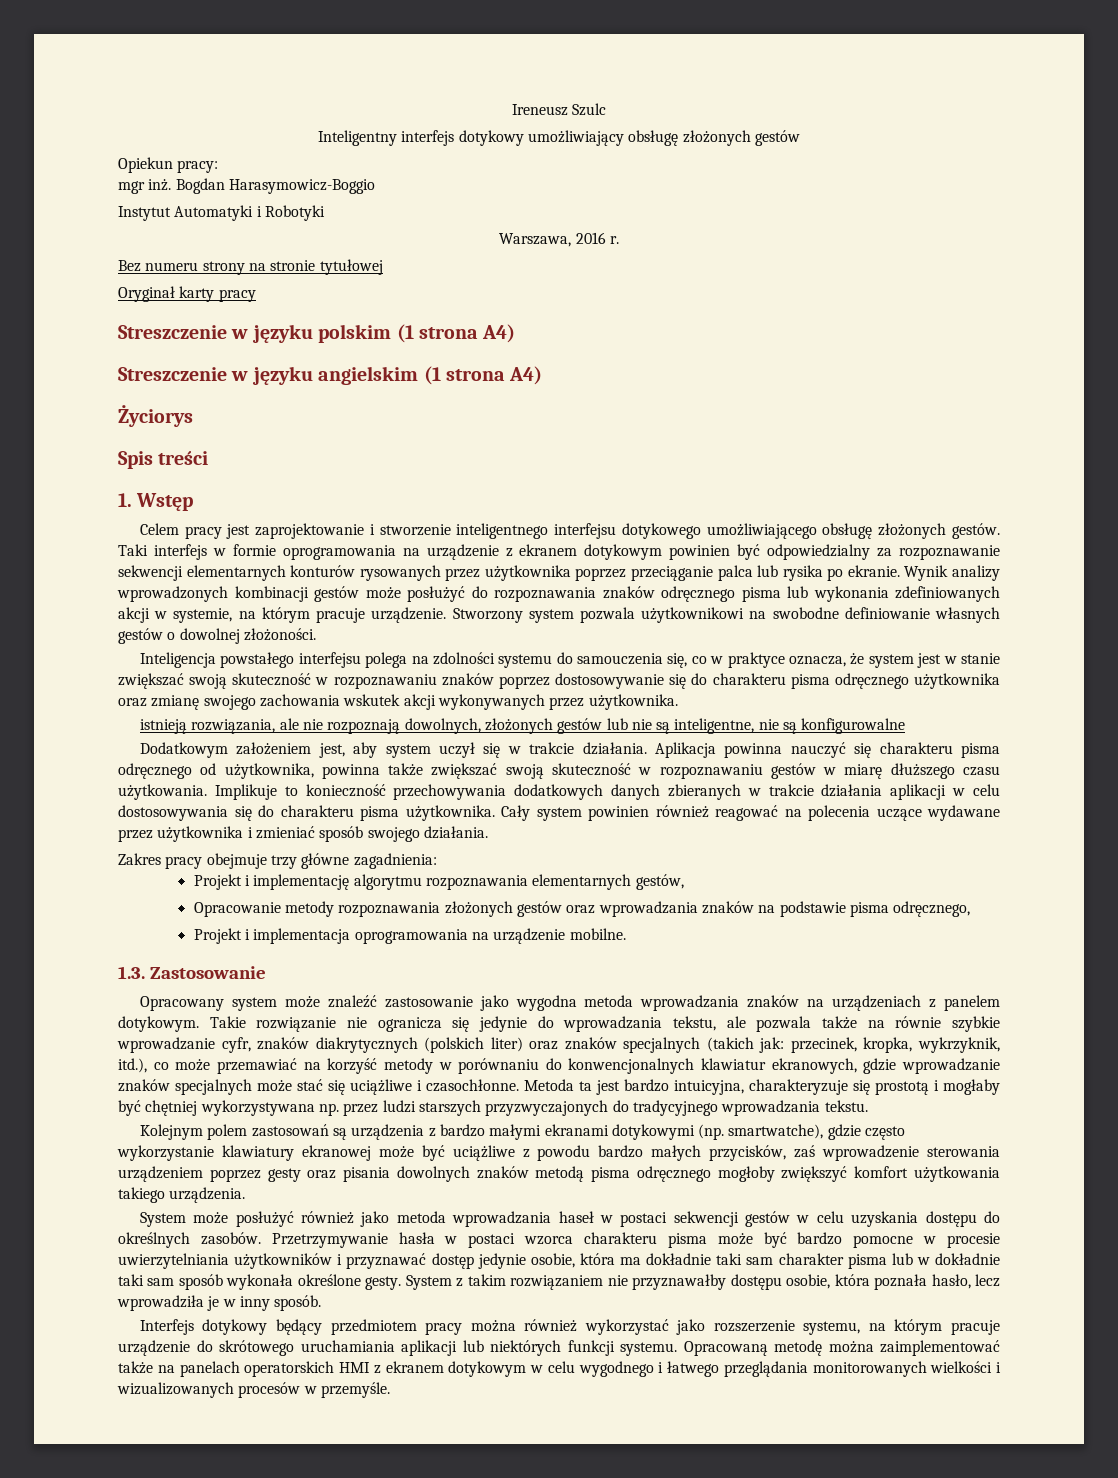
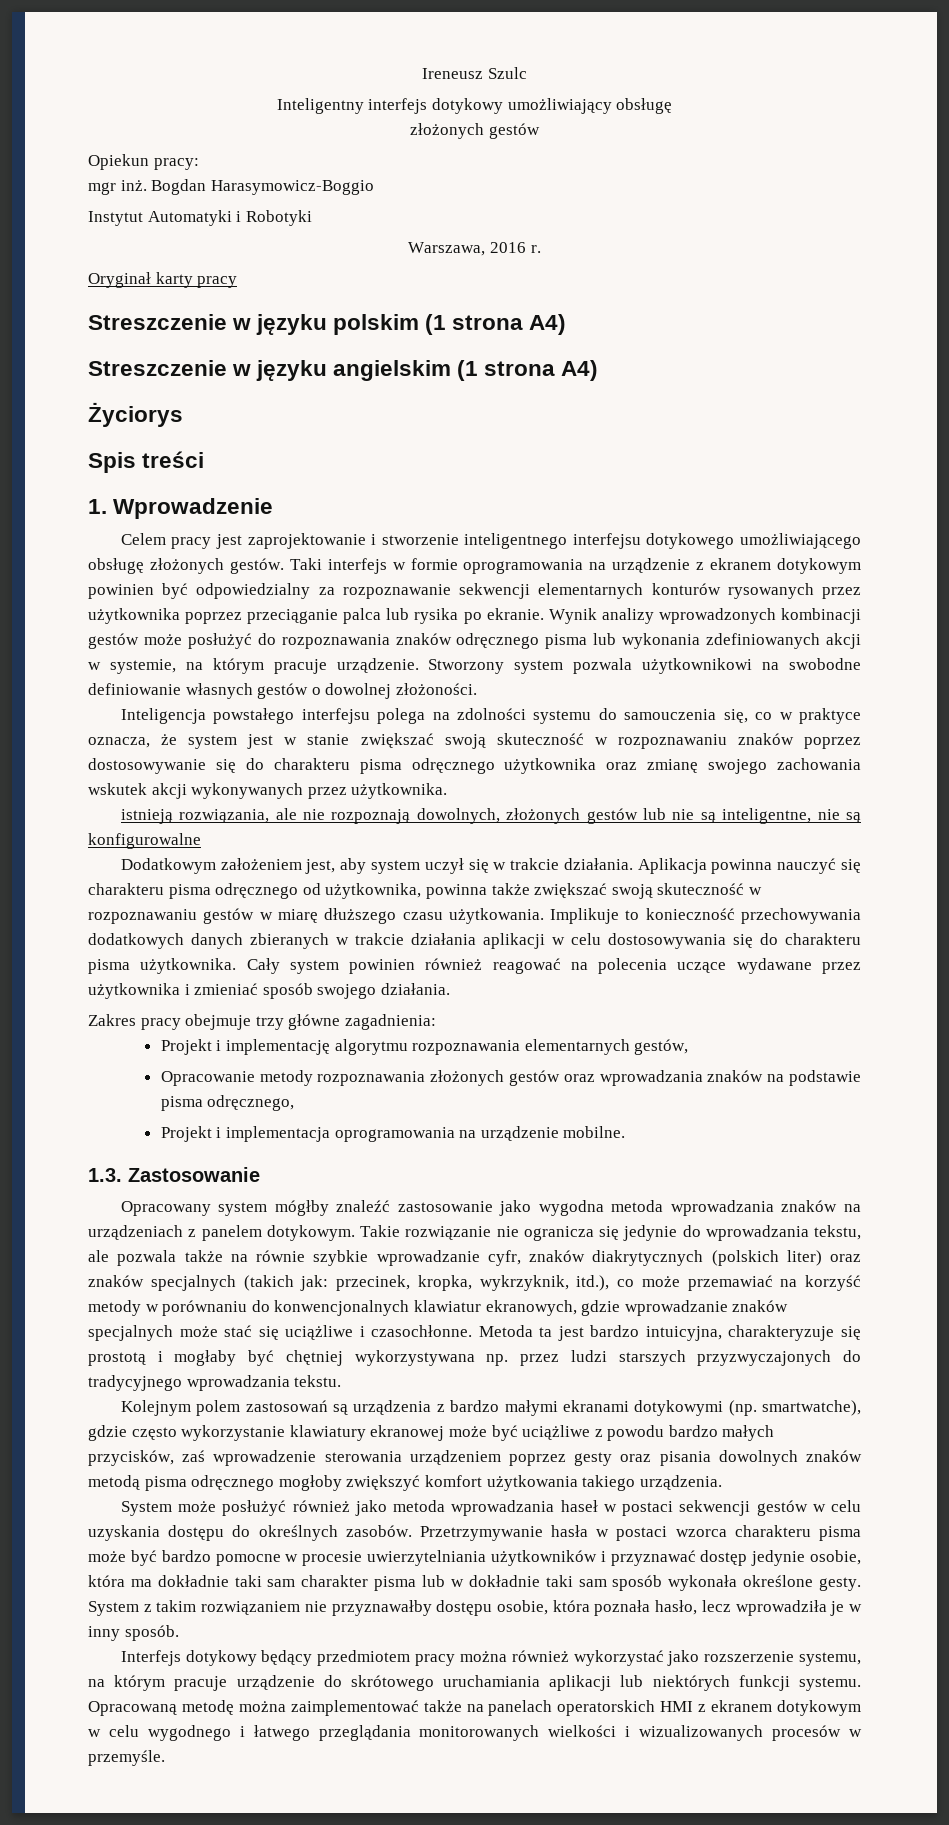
(679, 138) none -> (673, 106) //
[118,259,383,275] // Bez numeru strony na stronie tytułowej -> (541, 249) none
[136,493,194,511] Wstęp -> [113,498,274,519] Wprowadzenie
[284,996,320,1008] może -> [274,1200,329,1216] mógłby

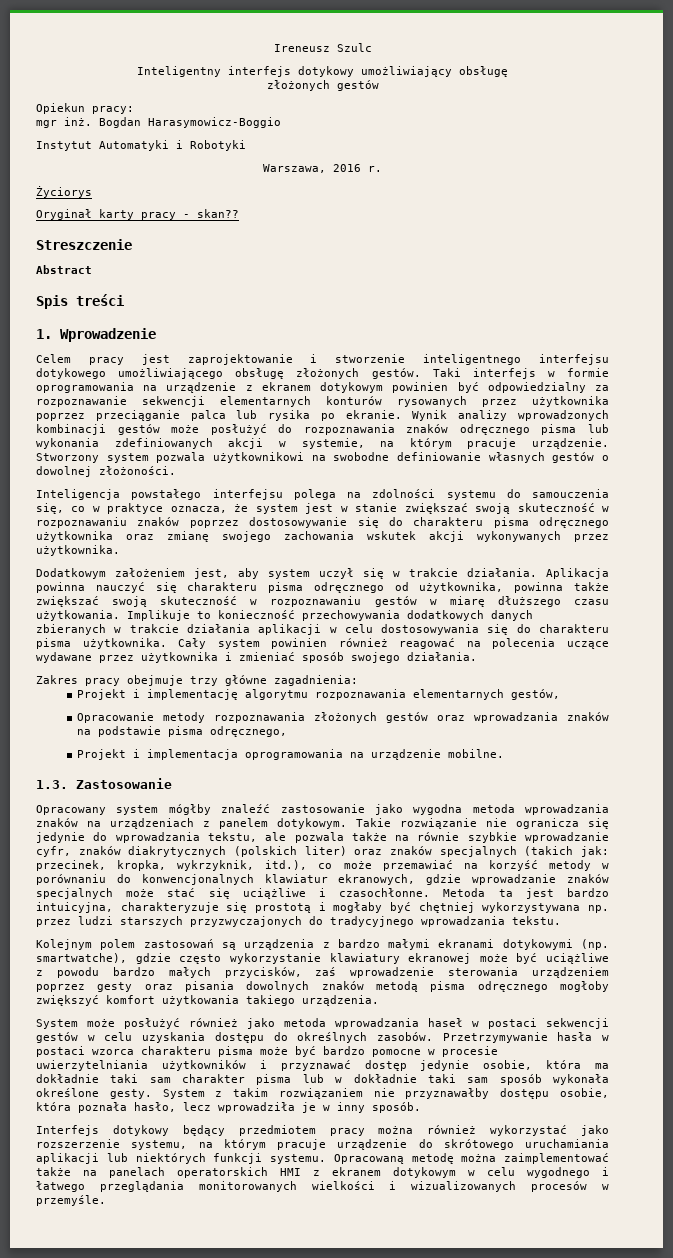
(541, 249) none -> [36,186,92,198] // Życiorys
[88,314,567,335] [88,360,599,381] [88,402,183,427] // Streszczenie w języku polskim (1 strona A4) // Streszczenie w języku angielskim (1 strona A4) // Życiorys -> [183,209,239,218] [36,239,132,250] [36,265,92,274] - skan?? // Streszczenie // Abstract
[120,808,861,824] [88,833,201,849] // istnieją rozwiązania, ale nie rozpoznają dowolnych, złożonych gestów lub nie są inteligentne, nie są konfigurowalne -> (120, 550) none

